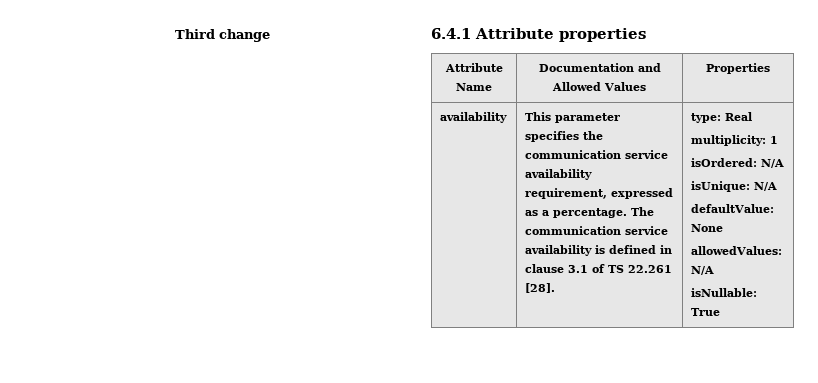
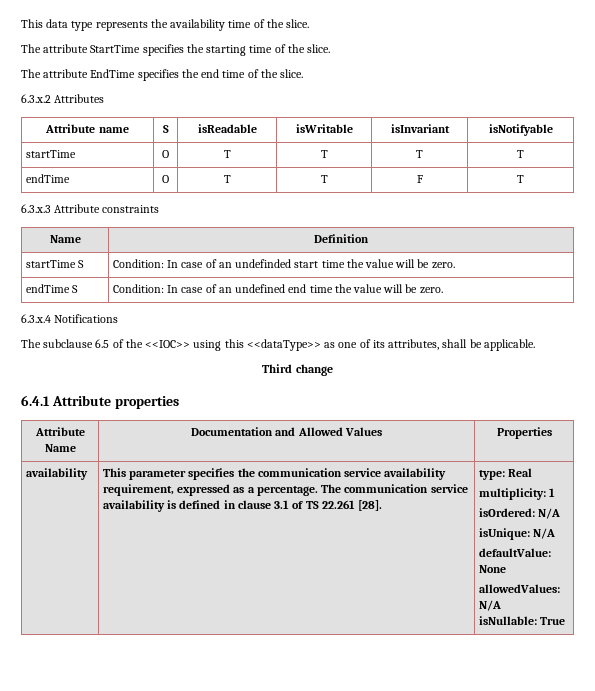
(175, 34) none -> [21,19,310,31] [21,44,331,56] [21,69,304,81] [21,94,105,103] [45,124,129,133] [162,125,169,133] [197,124,257,133] [295,124,353,133] [390,124,450,133] [488,124,553,136] [25,150,76,158] [162,150,169,158] [223,150,231,158] [320,150,328,158] [416,150,423,158] [517,150,524,158] [25,174,70,183] [162,175,169,183] [223,175,231,183] [320,175,328,183] [416,175,423,183] [517,175,524,183] [21,204,160,213] [49,235,81,243] [314,234,369,243] [25,260,85,268] [112,259,455,269] [25,284,79,293] [112,284,443,294] [21,314,119,323] [21,339,535,351] This data type represents the availability time of the slice. // The attribute StartTime specifies the starting time of the slice. // The attribute EndTime specifies the end time of the slice. // 6.3.x.2 Attributes // Attribute name | S | isReadable | isWritable | isInvariant | isNotifyable // startTime | O | T | T | T | T // endTime | O | T | T | F | T // 6.3.x.3 Attribute constraints // Name | Definition // startTime S | Condition: In case of an undefinded start time the value will be zero. // endTime S | Condition: In case of an undefined end time the value will be zero. // 6.3.x.4 Notifications // The subclause 6.5 of the <<IOC>> using this <<dataType>> as one of its attributes, shall be applicable. //

